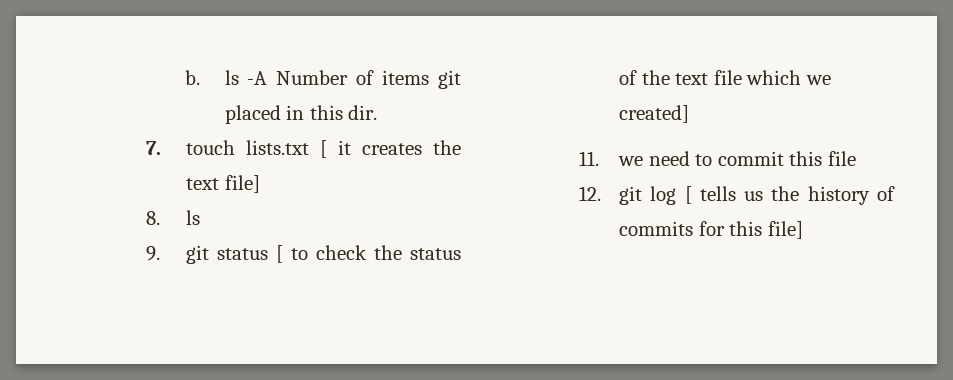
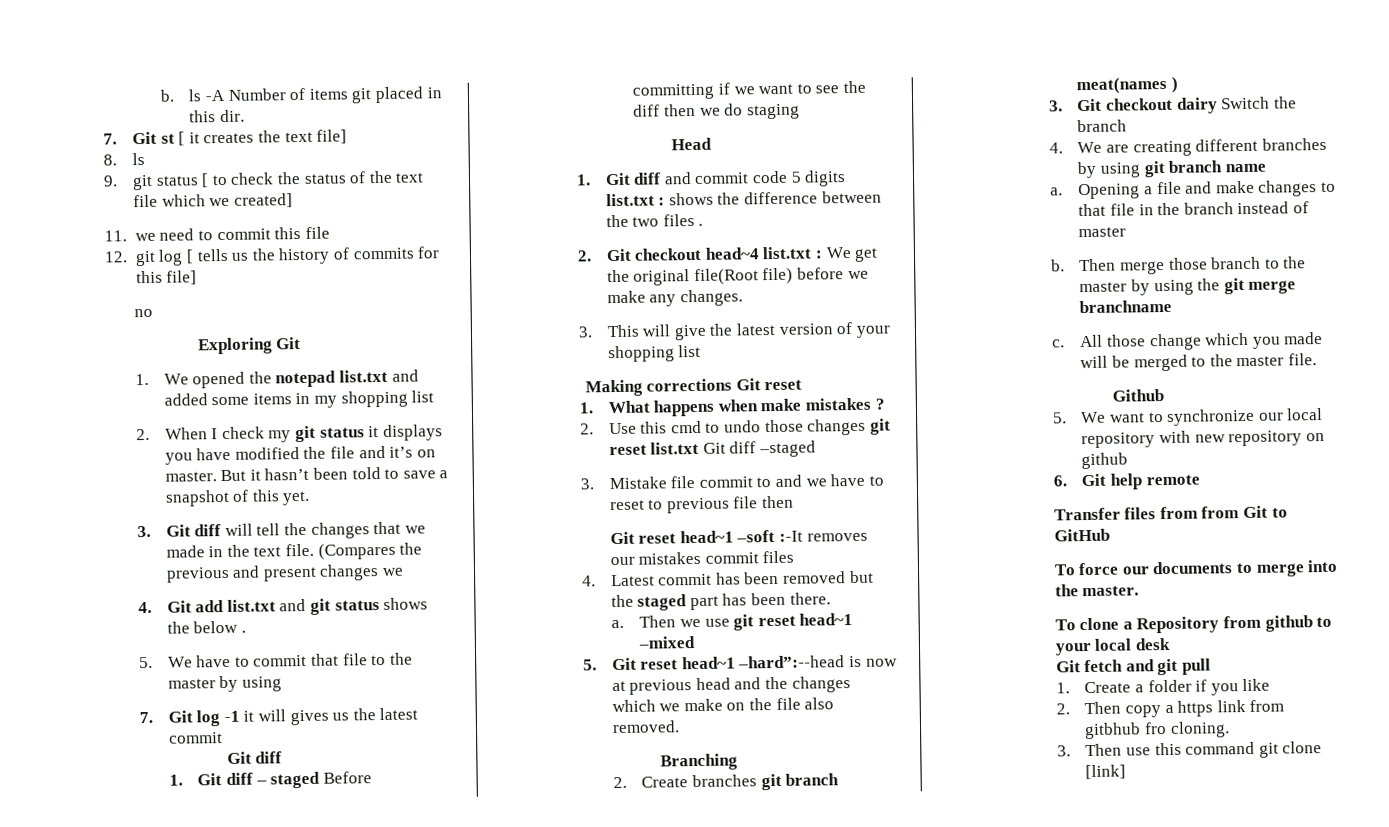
[186,140,310,155] touch lists.txt -> [132,131,175,145] Git st
(803, 230) none -> [134,308,154,318] [197,337,302,355] [135,369,419,389] [163,390,435,408] [136,424,443,443] [164,445,436,465] [164,467,449,482] [164,489,311,507] [137,521,426,539] [165,542,423,560] [165,564,405,583] [138,597,429,615] [166,620,246,634] [139,652,413,669] [167,675,282,693] [139,707,419,727] [168,732,223,744] [226,751,283,764] [168,771,372,789] [632,80,866,100] [633,103,800,120] [670,137,712,151] [576,170,847,187] [605,190,882,207] [605,213,704,228] [577,246,879,262] [606,267,869,286] [606,289,743,307] [578,321,891,341] [607,344,702,363] [584,378,803,397] [579,397,885,417] [580,418,891,436] [608,440,817,458] [580,473,884,490] [609,495,795,514] [609,529,868,545] [609,550,795,566] [582,570,874,587] [610,592,831,611] [610,612,854,631] [638,636,696,649] [583,655,898,671] [611,676,851,695] [611,697,835,713] [611,720,680,734] [659,753,738,771] [612,773,840,791] [1076,76,1178,95] [1048,96,1297,114] [1077,119,1128,133] [1048,137,1327,157] [1077,160,1266,179] [1049,180,1336,200] [1078,201,1309,217] [1078,226,1127,238] [1050,256,1307,275] [1079,277,1297,296] [1079,299,1173,314] [1051,331,1324,351] [1080,353,1317,372] [1111,389,1164,402] [1052,407,1324,426] [1081,430,1325,449] [1081,452,1129,470] [1052,473,1200,490] [1053,505,1288,521] [1053,528,1110,542] [1053,559,1339,577] [1054,584,1140,597] [1054,615,1333,634] [1054,637,1171,656] [1055,658,1212,676] [1055,678,1271,696] [1055,699,1285,718] [1084,721,1230,740] [1056,741,1323,758] [1085,764,1127,780] // no // Exploring Git // 1. We opened the notepad list.txt and added some items in my shopping list // 2. When I check my git status it displays you have modified the file and it’s on master. But it hasn’t been told to save a snapshot of this yet. // 3. Git diff will tell the changes that we made in the text file. (Compares the previous and present changes we // 4. Git add list.txt and git status shows the below . // 5. We have to commit that file to the master by using // 7. Git log -1 it will gives us the latest commit // Git diff // 1. Git diff – staged Before committing if we want to see the diff then we do staging // Head // 1. Git diff and commit code 5 digits list.txt : shows the difference between the two files . // 2. Git checkout head~4 list.txt : We get the original file(Root file) before we make any changes. // 3. This will give the latest version of your shopping list // Making corrections Git reset // 1. What happens when make mistakes ? // 2. Use this cmd to undo those changes git reset list.txt Git diff –staged // 3. Mistake file commit to and we have to reset to previous file then // Git reset head~1 –soft :-It removes our mistakes commit files // 4. Latest commit has been removed but the staged part has been there. // a. Then we use git reset head~1 –mixed // 5. Git reset head~1 –hard”:--head is now at previous head and the changes which we make on the file also removed. // Branching // 2. Create branches git branch meat(names ) // 3. Git checkout dairy Switch the branch // 4. We are creating different branches by using git branch name // a. Opening a file and make changes to that file in the branch instead of master // b. Then merge those branch to the master by using the git merge branchname // c. All those change which you made will be merged to the master file. // Github // 5. We want to synchronize our local repository with new repository on github // 6. Git help remote // Transfer files from from Git to GitHub // To force our documents to merge into the master. // To clone a Repository from github to your local desk // Git fetch and git pull // 1. Create a folder if you like // 2. Then copy a https link from gitbhub fro cloning. // 3. Then use this command git clone [link]

